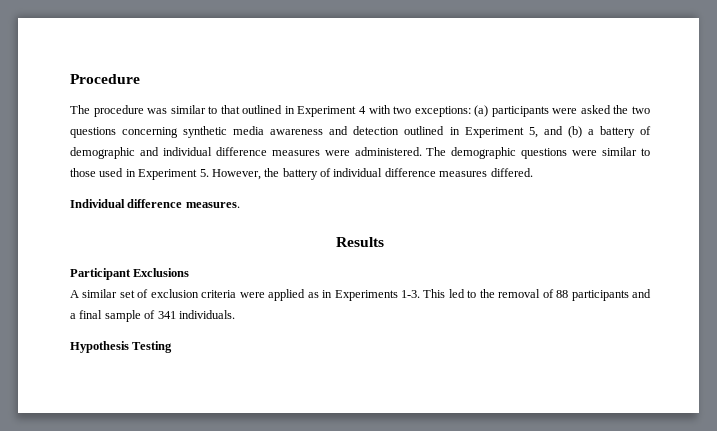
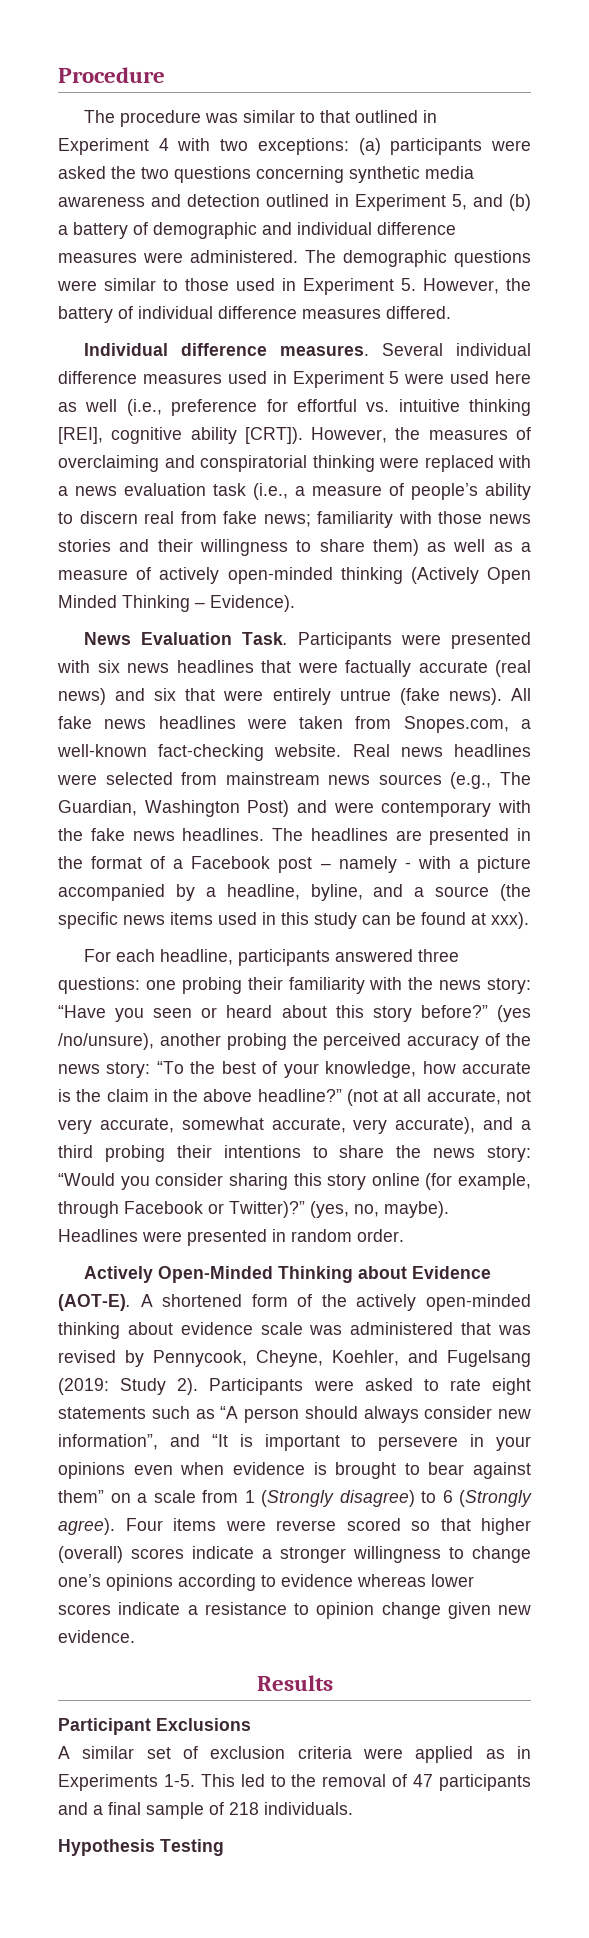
(240, 205) none -> [382,343,531,356] [58,371,531,388] [58,399,531,416] [58,427,531,444] [58,455,531,472] [58,483,531,500] [58,511,531,528] [58,539,531,556] [58,567,531,584] [58,595,295,612] [84,632,531,649] [57,660,531,677] [58,688,531,705] [58,716,531,733] [57,744,531,761] [57,772,531,789] [58,800,531,817] [58,828,531,845] [58,856,531,873] [58,884,531,901] [58,912,529,929] [84,949,460,966] [58,977,531,994] [58,1005,531,1022] [58,1033,531,1050] [58,1061,532,1078] [58,1089,531,1106] [58,1117,531,1134] [58,1145,531,1162] [58,1173,531,1190] [58,1201,449,1218] [58,1229,404,1246] [84,1266,492,1283] [58,1294,531,1311] [58,1322,531,1339] [58,1350,531,1367] [58,1378,531,1395] [58,1406,531,1423] [58,1434,531,1451] [58,1462,531,1479] [58,1490,532,1507] [58,1518,531,1535] [58,1546,531,1563] [58,1574,474,1591] [58,1602,531,1619] [58,1630,135,1643] Several individual difference measures used in Experiment 5 were used here as well (i.e., preference for effortful vs. intuitive thinking [REI], cognitive ability [CRT]). However, the measures of overclaiming and conspiratorial thinking were replaced with a news evaluation task (i.e., a measure of people’s ability to discern real from fake news; familiarity with those news stories and their willingness to share them) as well as a measure of actively open-minded thinking (Actively Open Minded Thinking – Evidence). // News Evaluation Task. Participants were presented with six news headlines that were factually accurate (real news) and six that were entirely untrue (fake news). All fake news headlines were taken from Snopes.com, a well-known fact-checking website. Real news headlines were selected from mainstream news sources (e.g., The Guardian, Washington Post) and were contemporary with the fake news headlines. The headlines are presented in the format of a Facebook post – namely - with a picture accompanied by a headline, byline, and a source (the specific news items used in this study can be found at xxx). // For each headline, participants answered three questions: one probing their familiarity with the news story: “Have you seen or heard about this story before?” (yes /no/unsure), another probing the perceived accuracy of the news story: “To the best of your knowledge, how accurate is the claim in the above headline?” (not at all accurate, not very accurate, somewhat accurate, very accurate), and a third probing their intentions to share the news story: “Would you consider sharing this story online (for example, through Facebook or Twitter)?” (yes, no, maybe). Headlines were presented in random order. // Actively Open-Minded Thinking about Evidence (AOT-E). A shortened form of the actively open-minded thinking about evidence scale was administered that was revised by Pennycook, Cheyne, Koehler, and Fugelsang (2019: Study 2). Participants were asked to rate eight statements such as “A person should always consider new information”, and “It is important to persevere in your opinions even when evidence is brought to bear against them” on a scale from 1 (Strongly disagree) to 6 (Strongly agree). Four items were reverse scored so that higher (overall) scores indicate a stronger willingness to change one’s opinions according to evidence whereas lower scores indicate a resistance to opinion change given new evidence.
[400,290,420,298] 1-3. -> [163,1774,195,1787] 1-5.
[556,290,569,298] 88 -> [413,1774,434,1787] 47
[157,311,176,319] 341 -> [229,1802,259,1815] 218

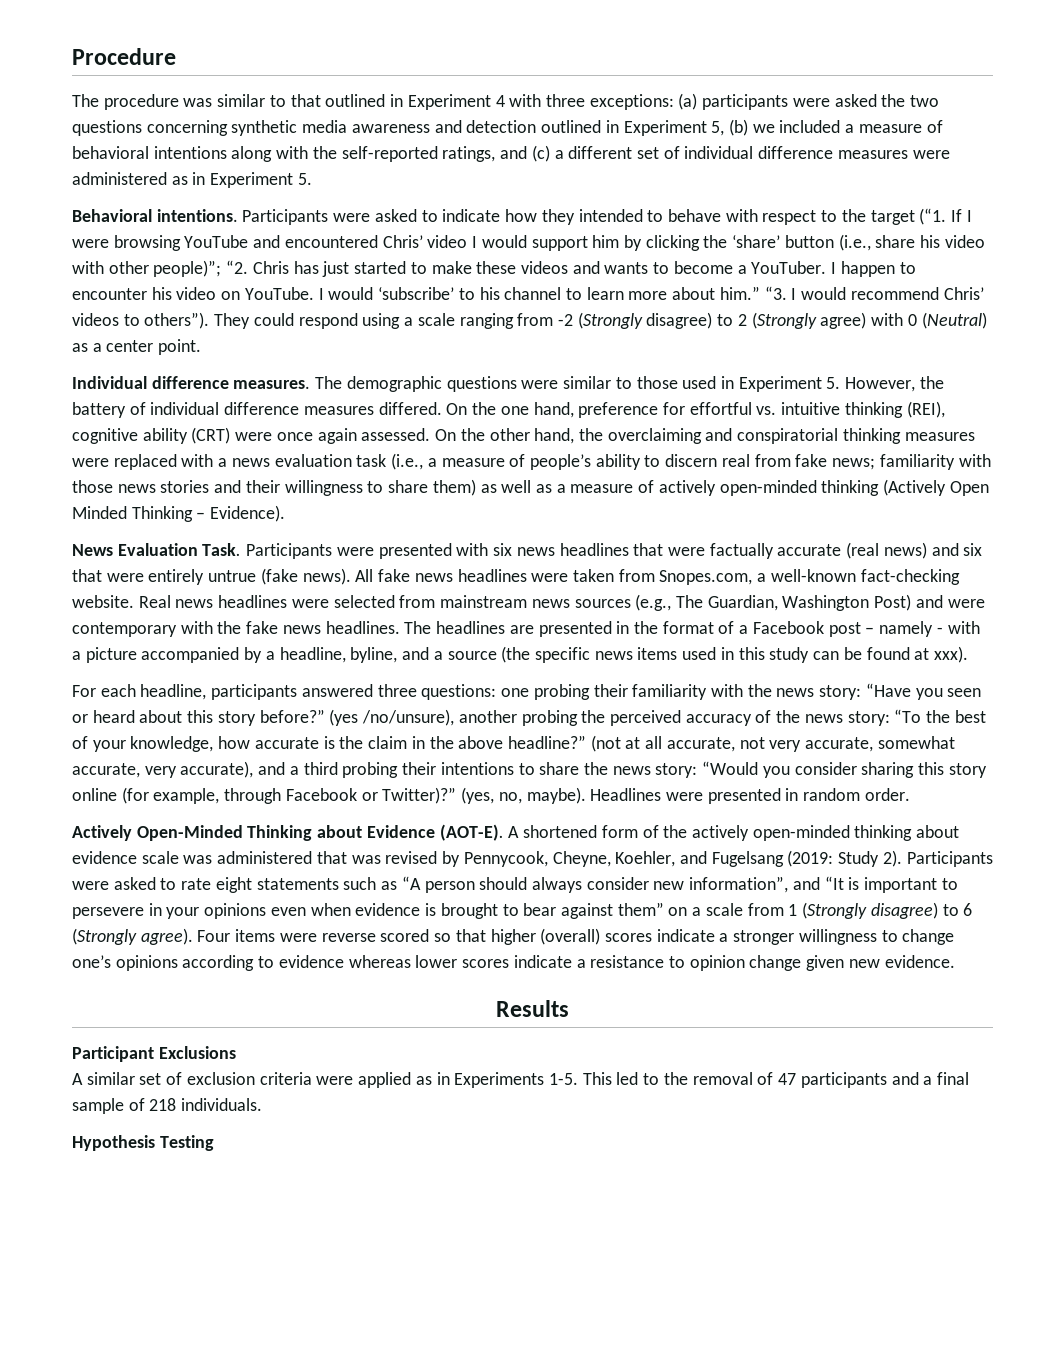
[220,139,249,151] two -> [545,94,585,107] three
[473,194,531,211] [58,222,456,239] [58,250,298,263] and (b) a battery of demographic and individual difference measures were administered. -> [728,119,943,136] [72,145,950,162] [72,172,312,188] [72,208,972,225] [72,234,985,251] [72,260,916,277] [72,286,984,300] [72,312,987,329] [72,339,202,355] [72,376,311,389] (b) we included a measure of behavioral intentions along with the self-reported ratings, and (c) a different set of individual difference measures were administered as in Experiment 5. // Behavioral intentions. Participants were asked to indicate how they intended to behave with respect to the target (“1. If I were browsing YouTube and encountered Chris’ video I would support him by clicking the ‘share’ button (i.e., share his video with other people)”; “2. Chris has just started to make these videos and wants to become a YouTuber. I happen to encounter his video on YouTube. I would ‘subscribe’ to his channel to learn more about him.” “3. I would recommend Chris’ videos to others”). They could respond using a scale ranging from -2 (Strongly disagree) to 2 (Strongly agree) with 0 (Neutral) as a center point. // Individual difference measures.
[84,343,531,356] [58,371,531,388] [58,399,162,416] // Individual difference measures. Several individual difference measures used in Experiment 5 were used here as well (i.e., -> [446,402,574,418] On the one hand,
[58,427,103,444] [REI], -> [906,401,945,418] (REI),
[244,427,531,444] [CRT]). However, the measures of -> [191,427,603,444] (CRT) were once again assessed. On the other hand, the
(375, 463) none -> [904,432,975,441] measures

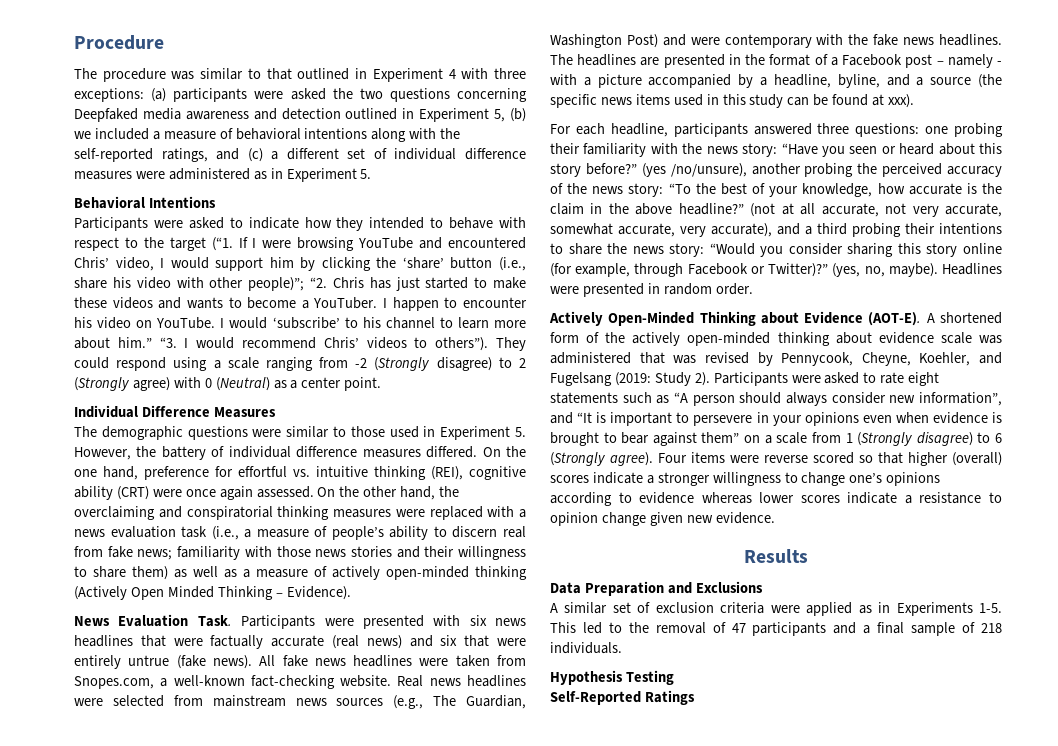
[231,120,298,136] synthetic -> [74,108,138,122] Deepfaked
[156,209,238,222] intentions. -> [148,196,216,208] Intentions //
[427,235,468,248] video -> [115,257,154,271] video,
[151,376,311,389] difference measures. -> [141,405,276,418] Difference Measures //
[72,1046,154,1062] Participant -> [550,581,692,596] Data Preparation and
(214, 1143) none -> [550,690,695,705] // Self-Reported Ratings

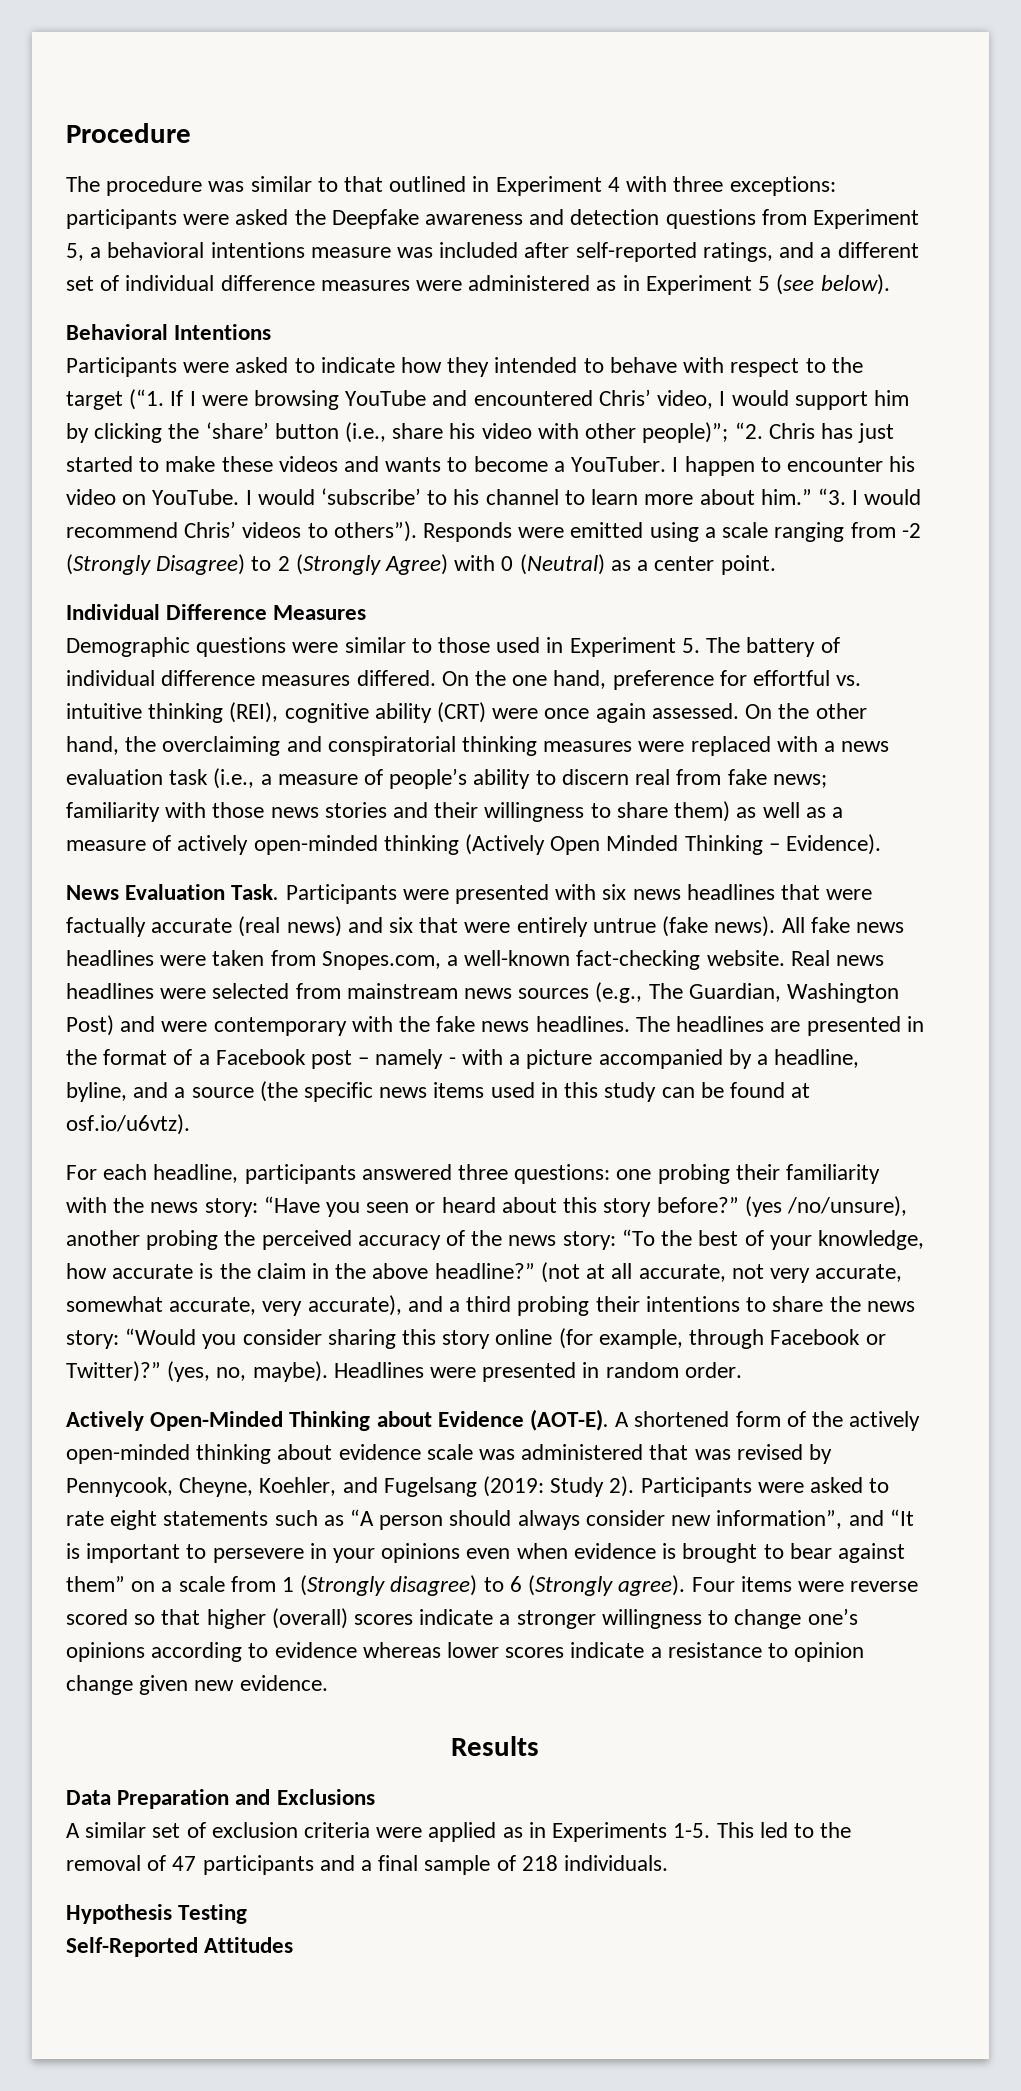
[151,88,167,102] (a) -> (836, 186) none
[359,88,527,102] [74,108,527,122] [74,128,461,142] two questions concerning Deepfaked media awareness and detection outlined in Experiment 5, (b) we included a measure of behavioral intentions along with the -> [331,209,920,229] [66,242,570,261] Deepfake awareness and detection questions from Experiment 5, a behavioral intentions measure was included after
[247,148,263,162] (c) -> (815, 250) none
[360,169,372,179] 5. -> [758,274,890,295] 5 (see below).
[496,337,526,351] [74,357,167,371] They could respond -> [423,522,644,542] Responds were emitted
[436,357,492,371] disagree) -> [156,554,246,575] Disagree)
[132,377,170,391] agree) -> [385,554,449,575] Agree)
[74,426,183,440] The demographic -> [66,637,190,657] Demographic
[74,446,157,460] However, the -> [706,637,741,653] The
[888,94,915,108] xxx). -> [66,1114,190,1135] osf.io/u6vtz).
[644,690,695,705] Ratings -> [204,1937,294,1953] Attitudes

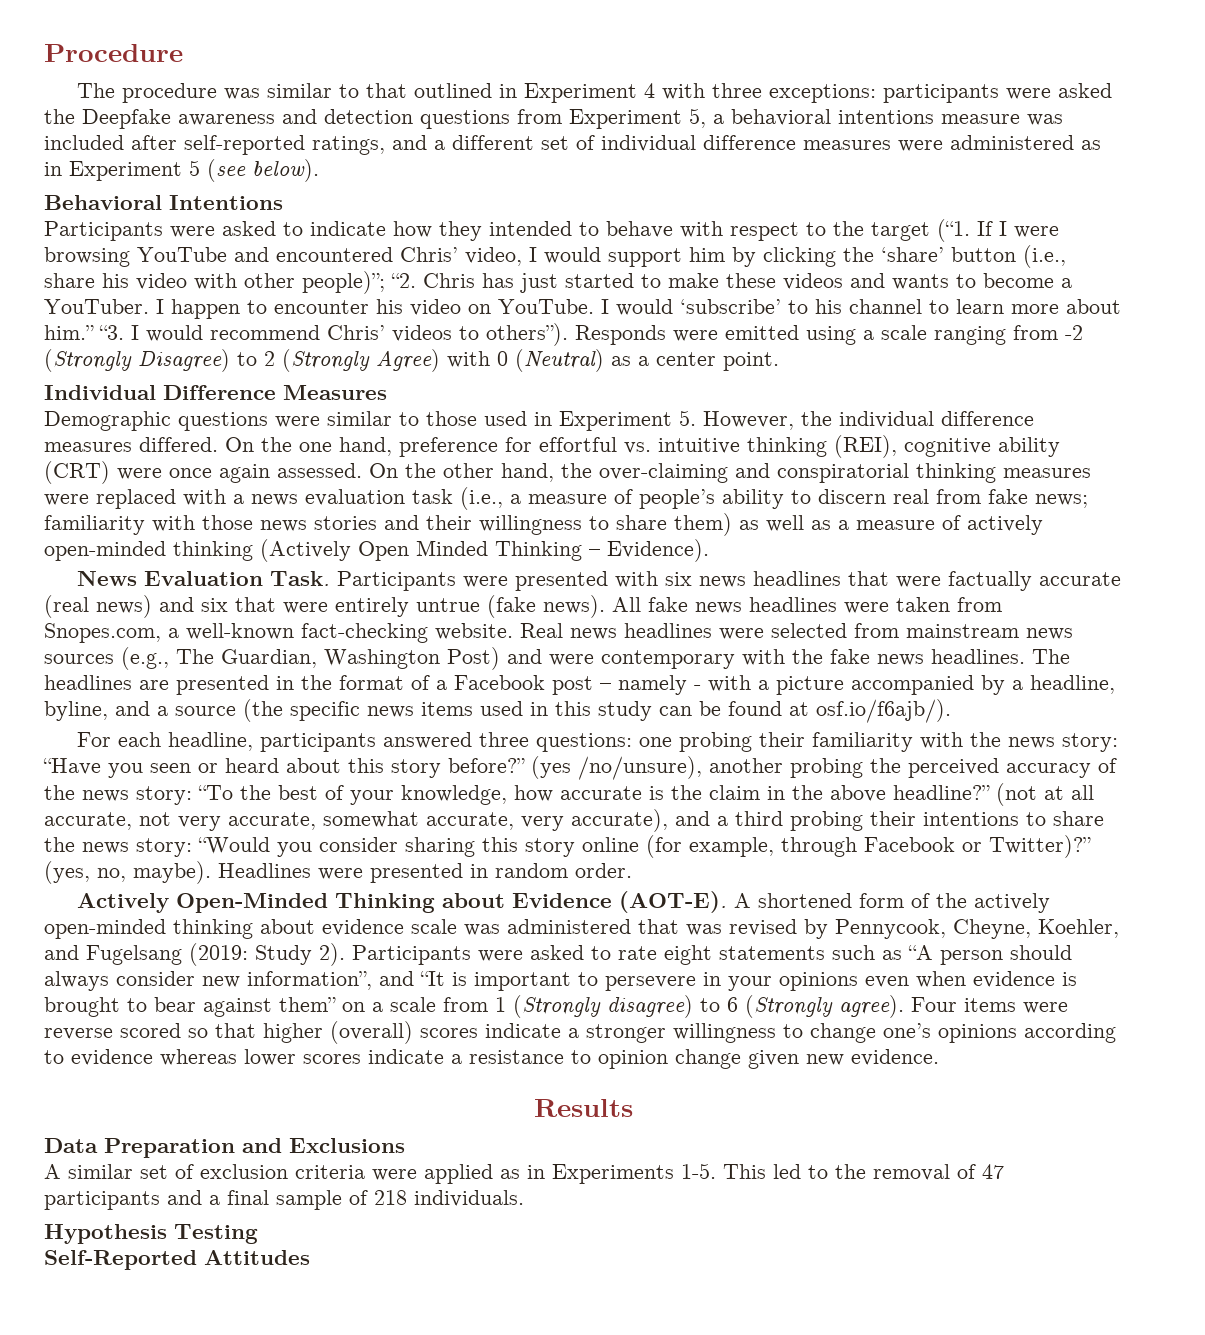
[706,637,840,657] The battery of -> [703,411,832,430] However, the
[162,736,281,756] overclaiming -> [599,463,728,483] over-claiming
[66,1114,190,1135] osf.io/u6vtz). -> [816,699,951,723] osf.io/f6ajb/).

